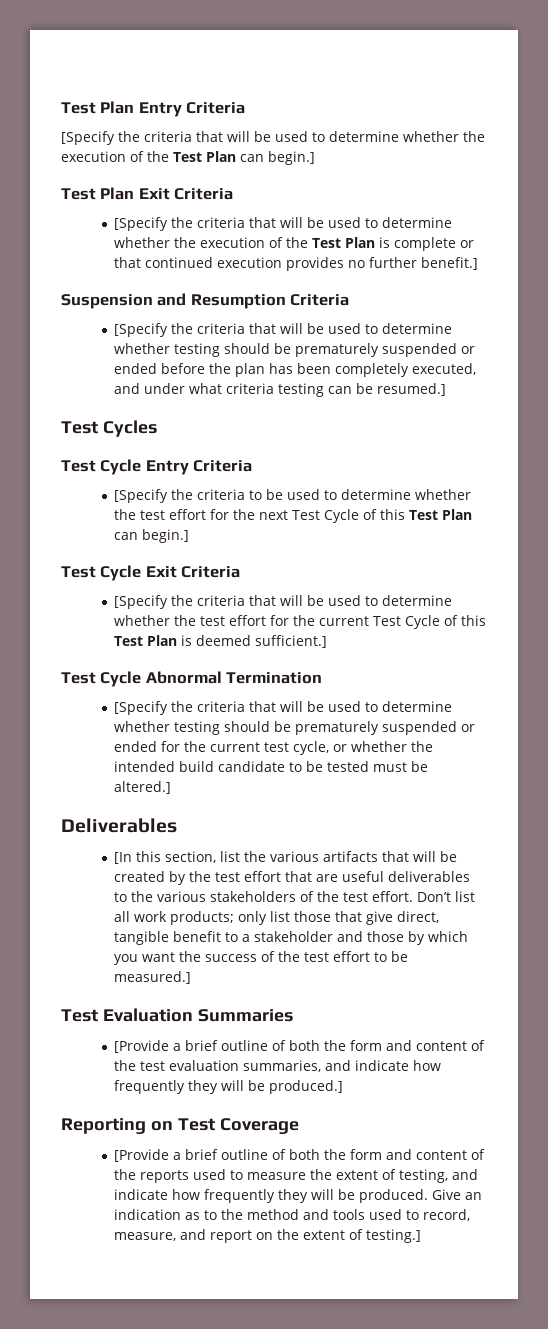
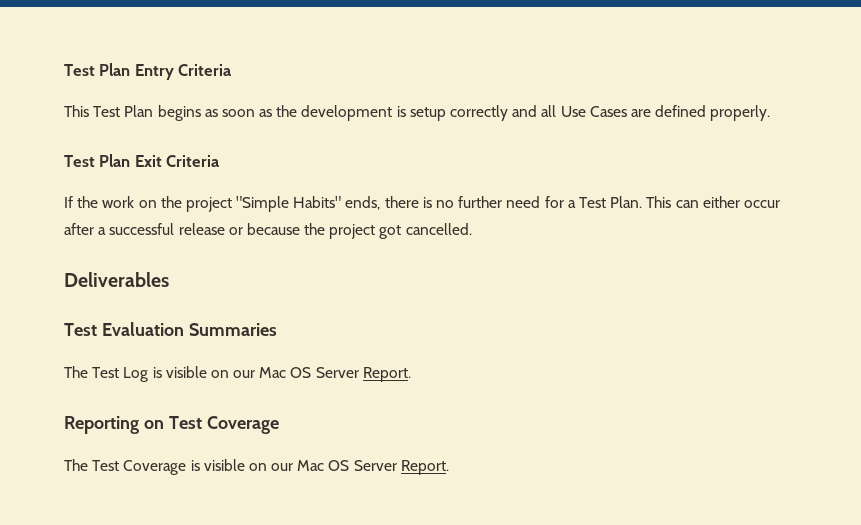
[61,131,485,145] [61,151,315,165] [61,187,234,200] [114,217,453,231] [114,237,475,251] [114,257,479,271] [61,293,350,309] [114,323,453,337] [114,343,476,357] [114,363,477,377] [114,383,447,397] [61,420,157,437] [61,459,253,475] [114,489,472,503] [114,509,473,523] [114,529,190,543] [61,565,241,581] [114,595,453,609] [114,615,487,629] [114,635,328,648] [61,671,323,687] [114,701,453,715] [114,721,476,735] [114,741,434,755] [114,761,429,772] [114,781,172,794] [61,818,177,833] [114,851,458,864] [114,871,471,885] [114,891,476,902] [114,911,440,925] [114,931,469,945] [114,951,409,965] [114,971,192,984] [61,1008,293,1022] [114,1040,486,1053] [114,1060,442,1072] [114,1080,344,1094] [61,1118,299,1134] [114,1149,486,1162] [114,1169,479,1183] [114,1189,483,1203] [114,1209,471,1221] [114,1229,422,1243] [Specify the criteria that will be used to determine whether the execution of the Test Plan can begin.] // Test Plan Exit Criteria // [Specify the criteria that will be used to determine whether the execution of the Test Plan is complete or that continued execution provides no further benefit.] // Suspension and Resumption Criteria // [Specify the criteria that will be used to determine whether testing should be prematurely suspended or ended before the plan has been completely executed, and under what criteria testing can be resumed.] // Test Cycles // Test Cycle Entry Criteria // [Specify the criteria to be used to determine whether the test effort for the next Test Cycle of this Test Plan can begin.] // Test Cycle Exit Criteria // [Specify the criteria that will be used to determine whether the test effort for the current Test Cycle of this Test Plan is deemed sufficient.] // Test Cycle Abnormal Termination // [Specify the criteria that will be used to determine whether testing should be prematurely suspended or ended for the current test cycle, or whether the intended build candidate to be tested must be altered.] // Deliverables // [In this section, list the various artifacts that will be created by the test effort that are useful deliverables to the various stakeholders of the test effort. Don’t list all work products; only list those that give direct, tangible benefit to a stakeholder and those by which you want the success of the test effort to be measured.] // Test Evaluation Summaries // [Provide a brief outline of both the form and content of the test evaluation summaries, and indicate how frequently they will be produced.] // Reporting on Test Coverage // [Provide a brief outline of both the form and content of the reports used to measure the extent of testing, and indicate how frequently they will be produced. Give an indication as to the method and tools used to record, measure, and report on the extent of testing.] -> [64,105,771,121] [64,154,221,167] [64,196,780,212] [64,223,472,239] [64,272,169,287] [64,322,277,336] [64,366,411,382] [64,416,279,434] [64,459,449,475] This Test Plan begins as soon as the development is setup correctly and all Use Cases are defined properly. // Test Plan Exit Criteria // If the work on the project "Simple Habits" ends, there is no further need for a Test Plan. This can either occur after a successful release or because the project got cancelled. // Deliverables // Test Evaluation Summaries // The Test Log is visible on our Mac OS Server Report. // Reporting on Test Coverage // The Test Coverage is visible on our Mac OS Server Report.

